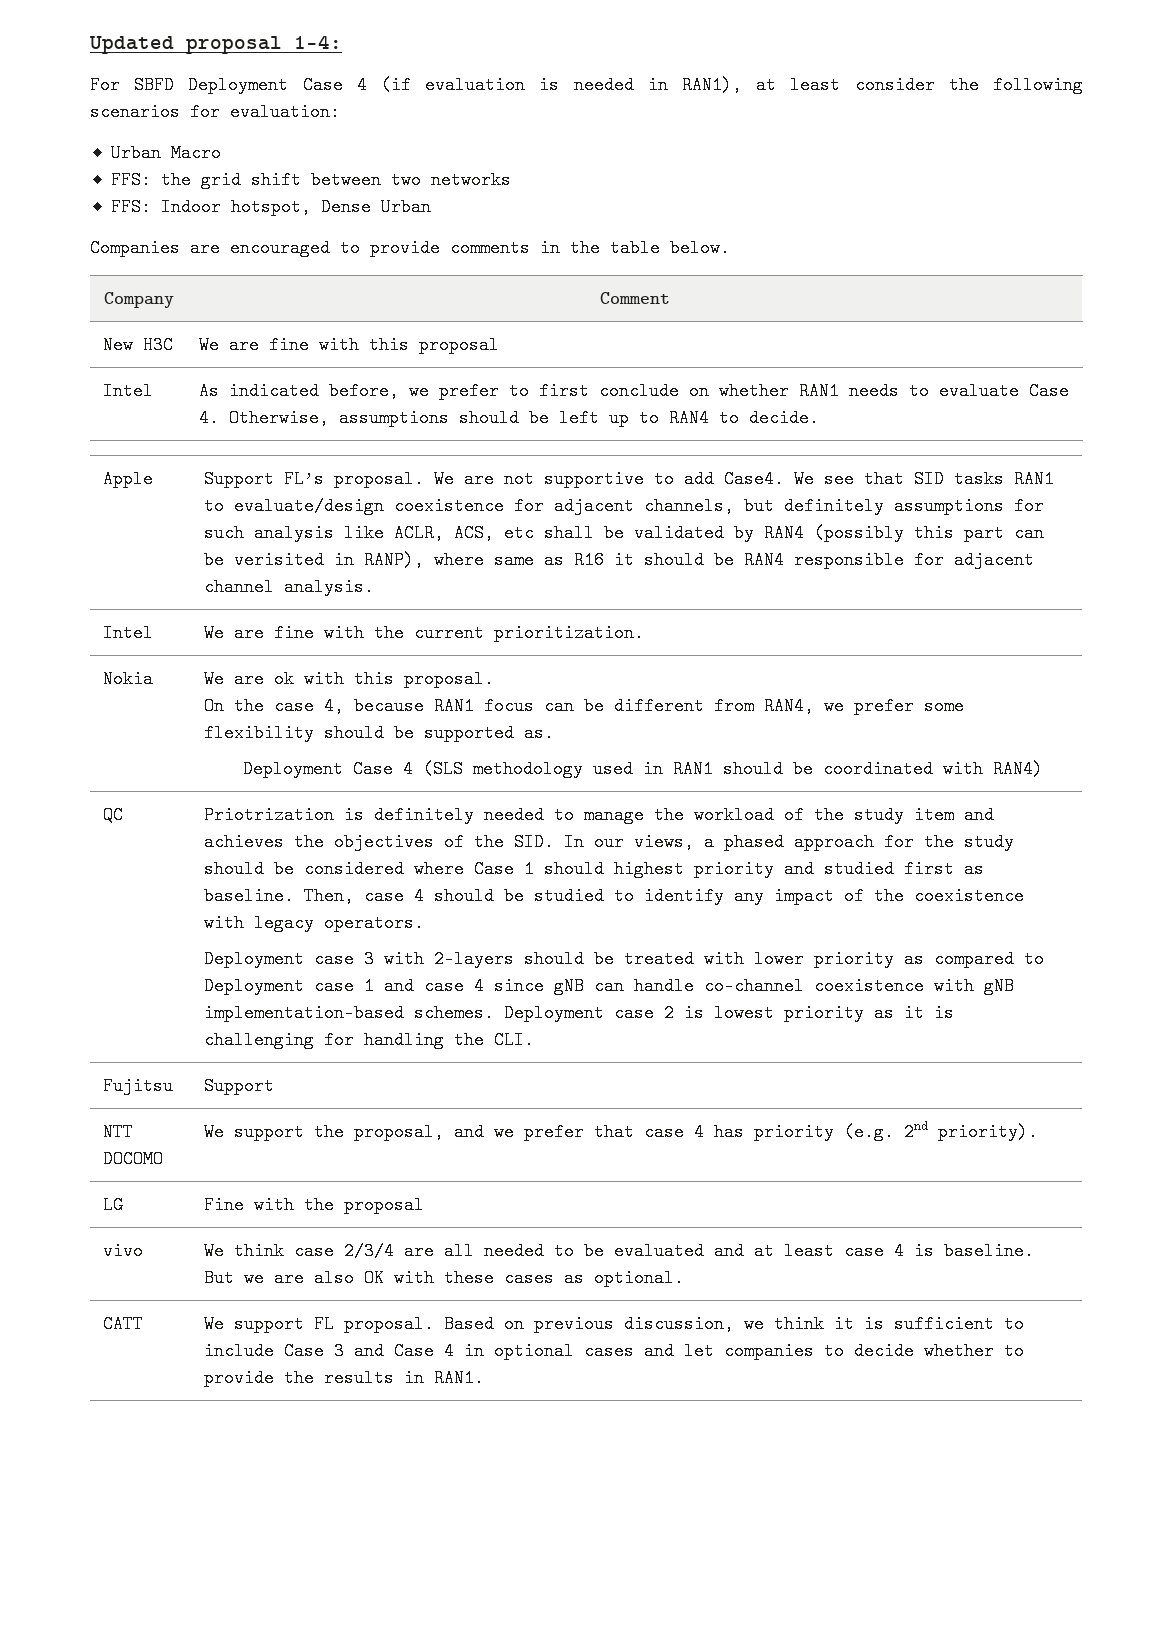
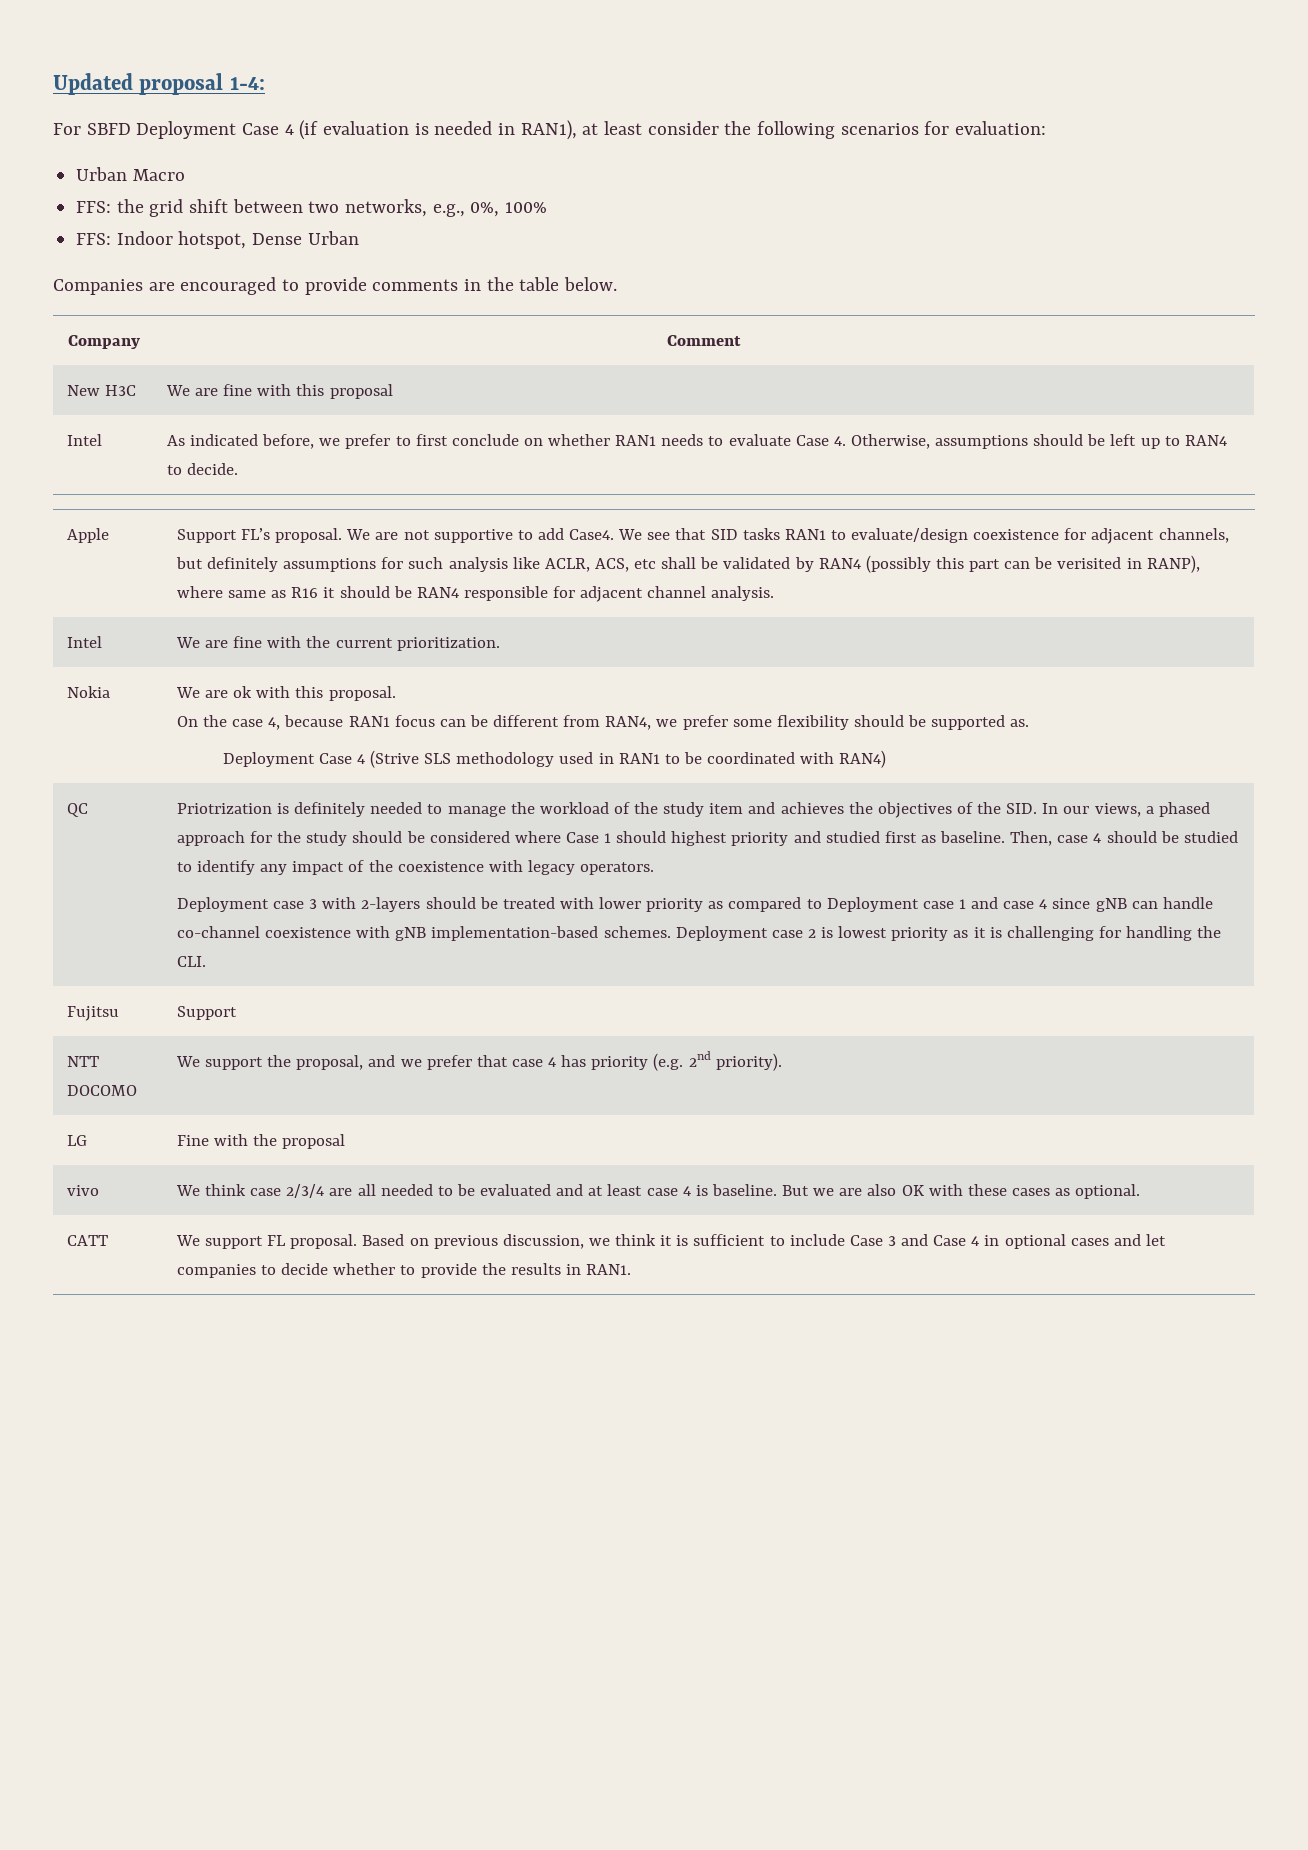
[430,171,511,189] networks -> [345,199,548,217] networks, e.g., 0%, 100%
[422,760,463,778] (SLS -> [370,750,452,768] (Strive SLS
[722,760,783,778] should -> [664,754,680,764] to

